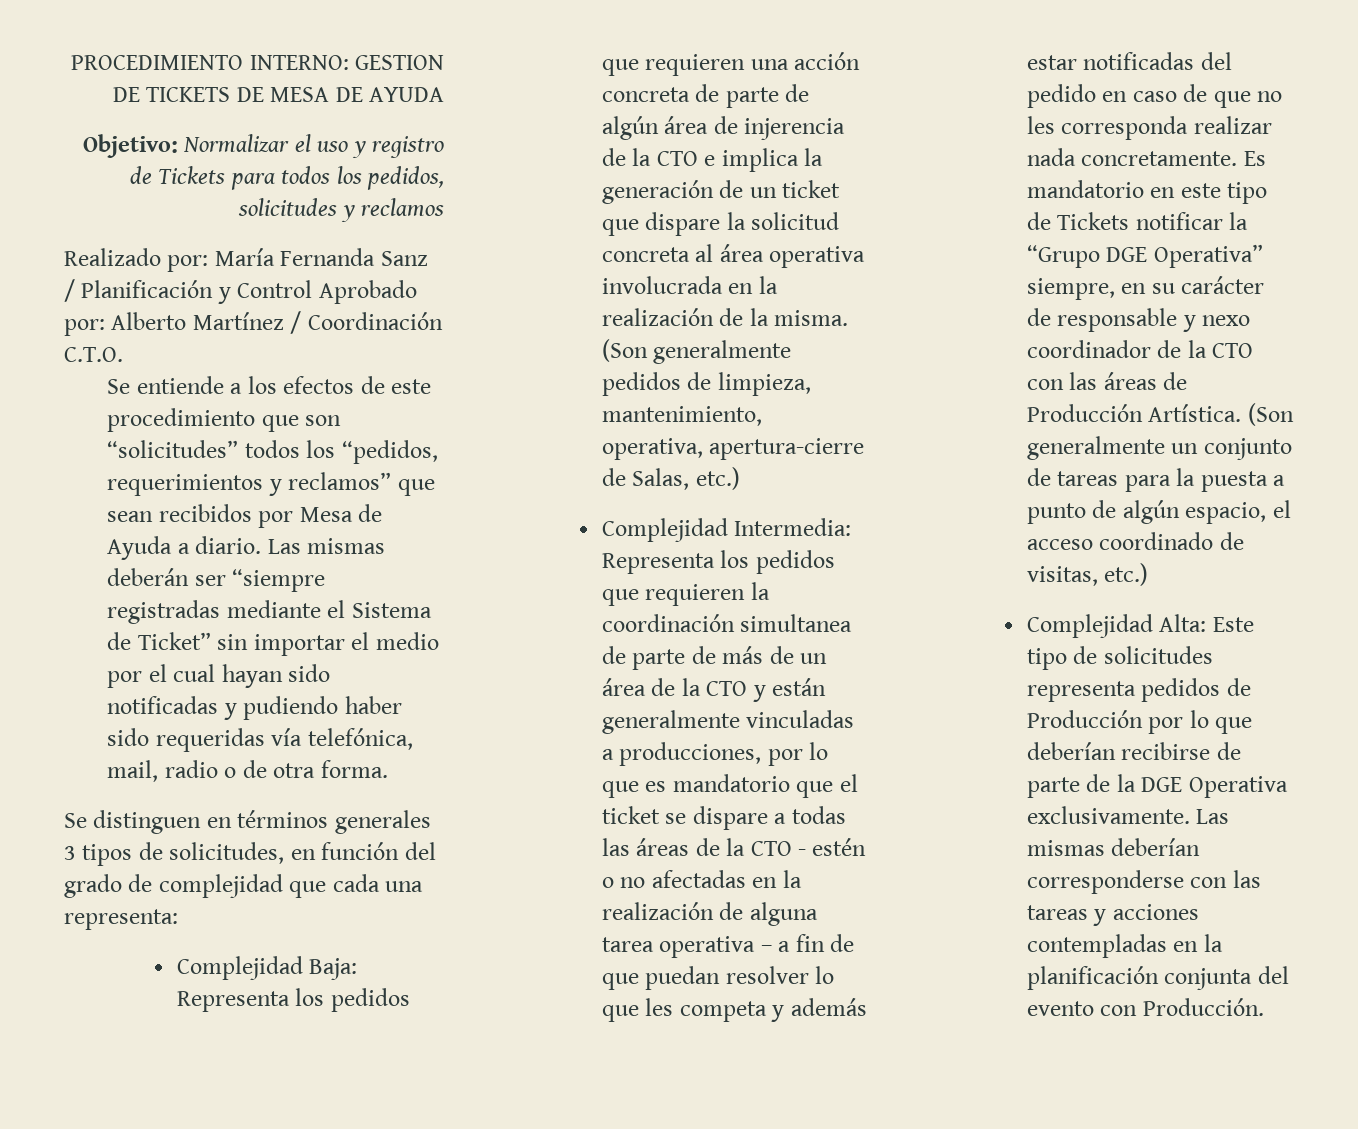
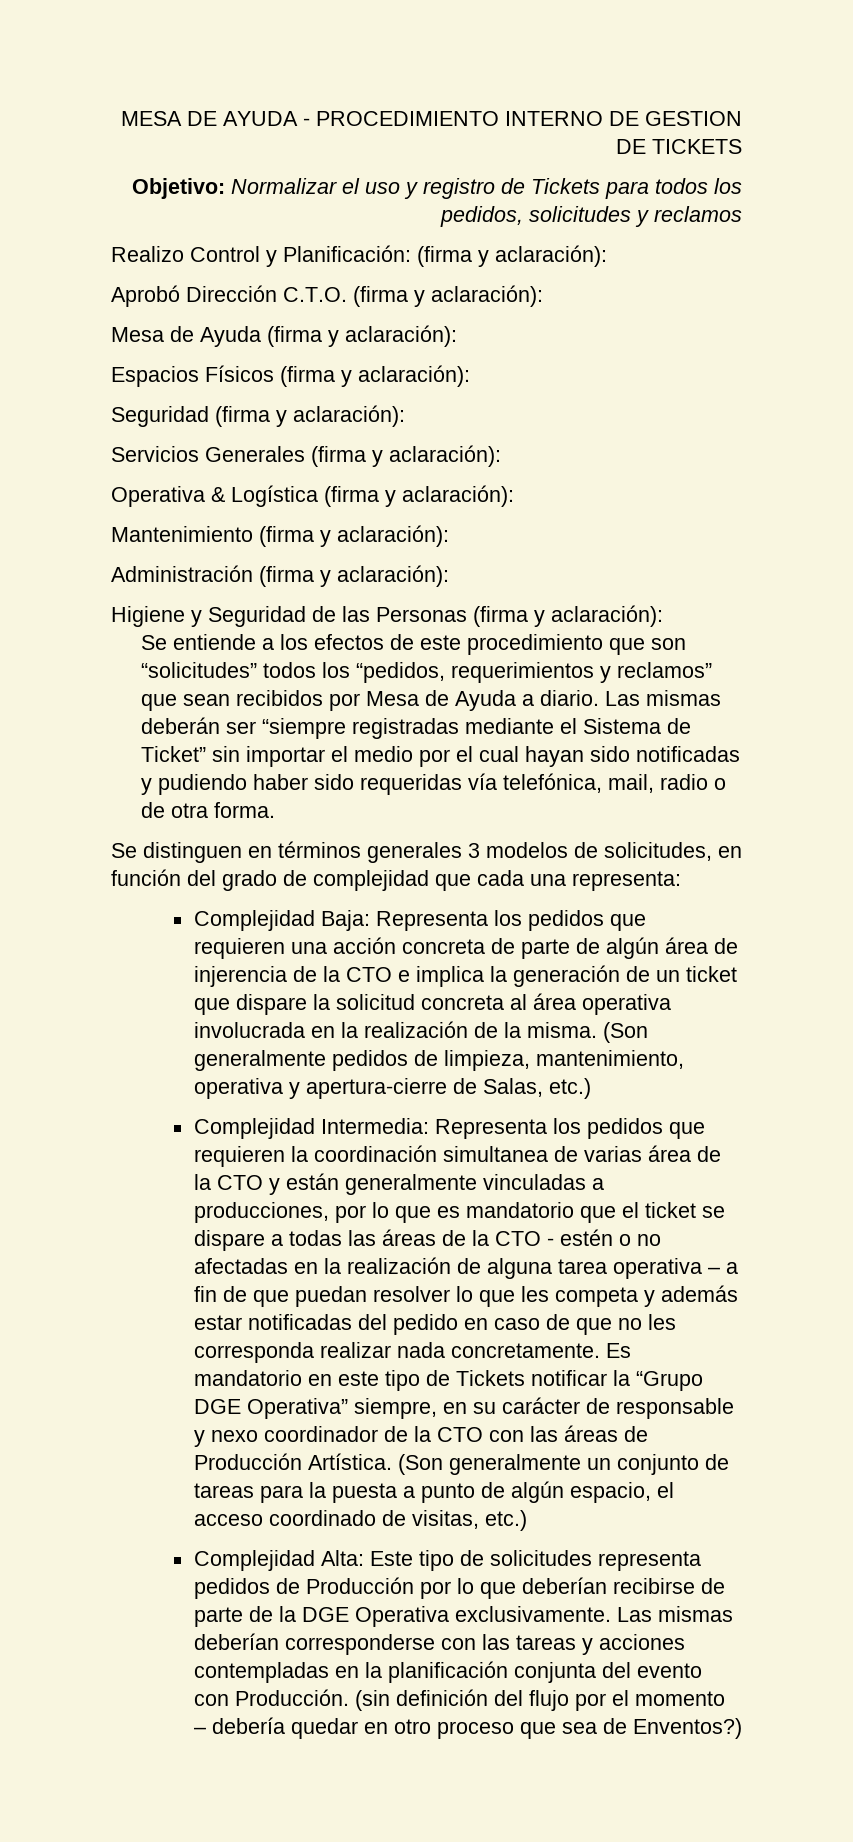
[71,55,349,70] PROCEDIMIENTO INTERNO: -> [121,111,639,126] MESA DE AYUDA - PROCEDIMIENTO INTERNO DE
[236,87,444,102] DE MESA DE AYUDA -> (742, 146) none
[64,248,428,272] [64,279,417,304] [64,311,443,336] [64,347,123,362] Realizado por: María Fernanda Sanz / Planificación y Control Aprobado por: Alberto Martínez / Coordinación C.T.O. -> [111,245,607,267] [111,285,543,307] [111,325,457,347] [111,365,470,387] [111,405,405,427] [111,445,501,467] [111,485,514,507] [111,525,449,547] [111,565,449,587] [111,605,663,627] Realizo Control y Planificación: (firma y aclaración): // Aprobó Dirección C.T.O. (firma y aclaración): // Mesa de Ayuda (firma y aclaración): // Espacios Físicos (firma y aclaración): // Seguridad (firma y aclaración): // Servicios Generales (firma y aclaración): // Operativa & Logística (firma y aclaración): // Mantenimiento (firma y aclaración): // Administración (firma y aclaración): // Higiene y Seguridad de las Personas (firma y aclaración):
[82,844,133,866] tipos -> [486,842,568,858] modelos
[601,438,703,460] operativa, -> [193,1078,300,1099] operativa y
[632,646,828,670] parte de más de un -> [583,1146,642,1162] varias
(1264, 1007) none -> [354,1689,725,1711] [193,1717,742,1739] (sin definición del flujo por el momento – debería quedar en otro proceso que sea de Enventos?)

